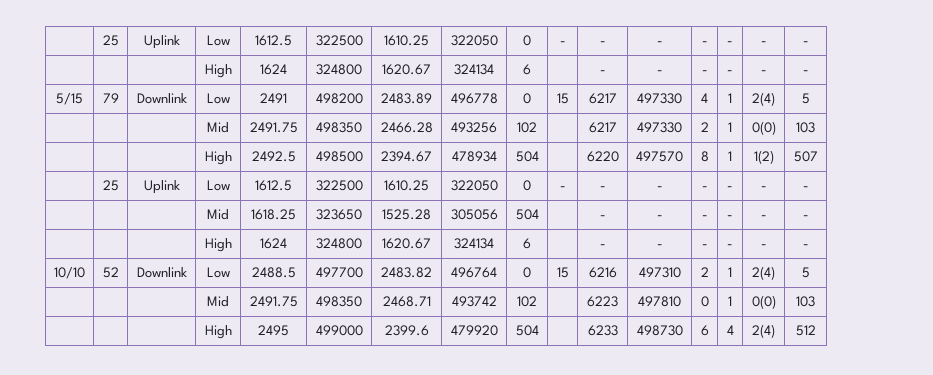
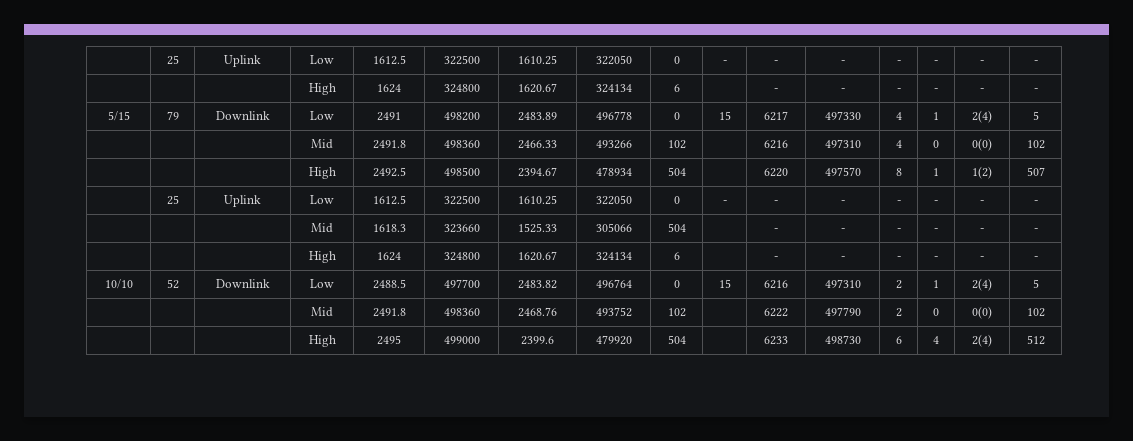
[249,122,298,133] [316,122,362,133] [380,122,433,133] [451,122,497,133] [517,122,537,133] [588,122,617,133] [637,122,682,133] [700,122,709,132] [728,122,732,132] [751,121,776,135] [796,122,815,133] 2491.75 | 498350 | 2466.28 | 493256 | 102 | | 6217 | 497330 | 2 | 1 | 0(0) | 103 -> [372,140,406,149] [443,140,480,148] [518,140,557,149] [595,140,632,149] [667,140,686,149] [764,140,788,149] [824,139,861,148] [895,140,902,148] [933,140,939,148] [972,138,992,151] [1026,140,1045,149] 2491.8 | 498360 | 2466.33 | 493266 | 102 | | 6216 | 497310 | 4 | 0 | 0(0) | 102
[251,209,296,220] [316,209,362,220] [382,209,431,220] [450,209,498,220] 1618.25 | 323650 | 1525.28 | 305056 -> [372,224,406,232] [443,224,480,233] [518,223,557,233] [595,223,632,232] 1618.3 | 323660 | 1525.33 | 305066
[249,296,298,307] [316,296,362,307] [382,296,431,307] [451,296,497,307] [517,296,537,307] [587,296,618,307] [638,296,681,307] [700,296,709,307] [728,296,732,306] [751,295,776,309] [796,296,815,307] 2491.75 | 498350 | 2468.71 | 493742 | 102 | | 6223 | 497810 | 0 | 1 | 0(0) | 103 -> [372,308,406,317] [443,308,480,316] [518,307,557,317] [595,307,632,317] [667,308,686,317] [764,308,788,317] [824,307,861,316] [895,308,902,317] [933,308,939,316] [972,306,992,319] [1026,308,1045,317] 2491.8 | 498360 | 2468.76 | 493752 | 102 | | 6222 | 497790 | 2 | 0 | 0(0) | 102

